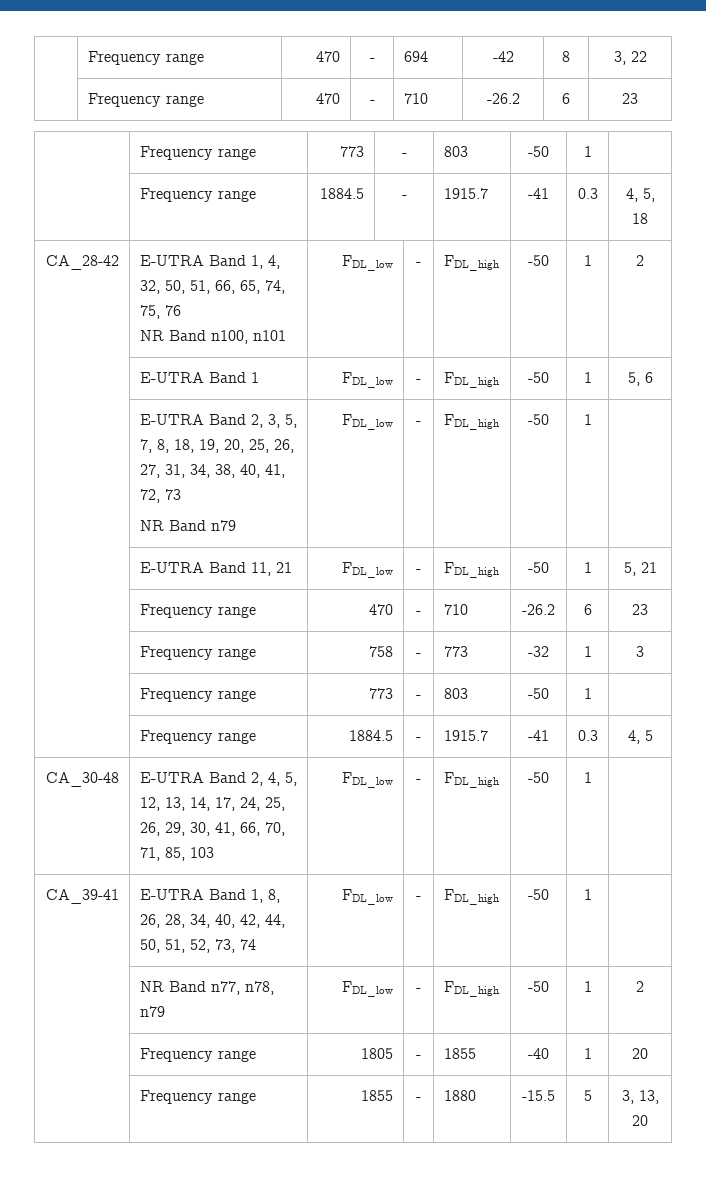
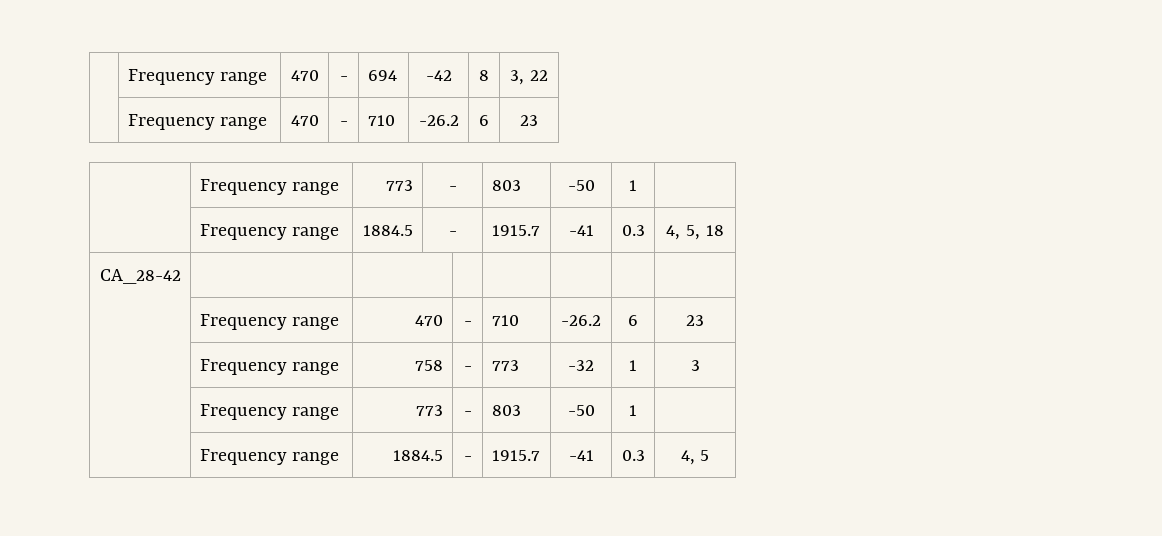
[139,255,280,269] [139,280,285,294] [139,305,181,319] [139,330,286,344] [342,255,394,271] [416,262,421,266] [443,255,499,271] [528,255,549,266] [583,255,592,266] [636,255,644,266] [139,372,259,383] [342,372,394,388] [416,379,421,383] [443,372,499,388] [528,372,549,383] [583,372,592,383] [627,372,653,386] [139,414,297,428] [139,439,294,453] [139,464,285,478] [139,489,181,503] [139,520,236,531] [342,414,394,430] [416,421,421,425] [443,414,499,430] [528,414,549,425] [583,414,592,425] [139,562,292,576] [342,562,394,578] [416,569,421,573] [443,562,499,578] [528,562,549,573] [583,562,592,573] [623,562,657,576] E-UTRA Band 1, 4, 32, 50, 51, 66, 65, 74, 75, 76 // NR Band n100, n101 | FDL_low | - | FDL_high | -50 | 1 | 2 // | E-UTRA Band 1 | FDL_low | - | FDL_high | -50 | 1 | 5, 6 // | E-UTRA Band 2, 3, 5, 7, 8, 18, 19, 20, 25, 26, 27, 31, 34, 38, 40, 41, 72, 73 // NR Band n79 | FDL_low | - | FDL_high | -50 | 1 | // | E-UTRA Band 11, 21 | FDL_low | - | FDL_high | -50 | 1 | 5, 21 -> (181, 276) | | | | | |
[45,772,119,787] [139,772,297,786] [139,797,285,811] [139,822,285,836] [139,847,214,861] [342,772,394,788] [416,779,421,783] [443,772,499,788] [528,772,549,783] [583,772,592,783] [45,889,119,904] [139,889,280,903] [139,914,285,928] [139,939,256,953] [342,889,394,905] [416,896,421,900] [443,889,499,905] [528,889,549,900] [583,889,592,900] [139,981,274,995] [139,1006,165,1017] [342,981,394,997] [416,988,421,992] [443,981,499,997] [528,981,549,992] [583,981,592,992] [636,981,644,992] [139,1048,256,1062] [361,1048,394,1059] [416,1055,421,1059] [443,1048,476,1059] [528,1048,549,1059] [583,1048,592,1059] [632,1048,648,1059] [139,1090,256,1104] [361,1090,394,1101] [416,1097,421,1101] [443,1090,476,1101] [522,1090,555,1101] [583,1090,592,1101] [621,1090,659,1104] [632,1115,648,1126] // CA_30-48 | E-UTRA Band 2, 4, 5, 12, 13, 14, 17, 24, 25, 26, 29, 30, 41, 66, 70, 71, 85, 103 | FDL_low | - | FDL_high | -50 | 1 | // CA_39-41 | E-UTRA Band 1, 8, 26, 28, 34, 40, 42, 44, 50, 51, 52, 73, 74 | FDL_low | - | FDL_high | -50 | 1 | // | NR Band n77, n78, n79 | FDL_low | - | FDL_high | -50 | 1 | 2 // | Frequency range | 1805 | - | 1855 | -40 | 1 | 20 // | Frequency range | 1855 | - | 1880 | -15.5 | 5 | 3, 13, 20 -> (710, 455) none

